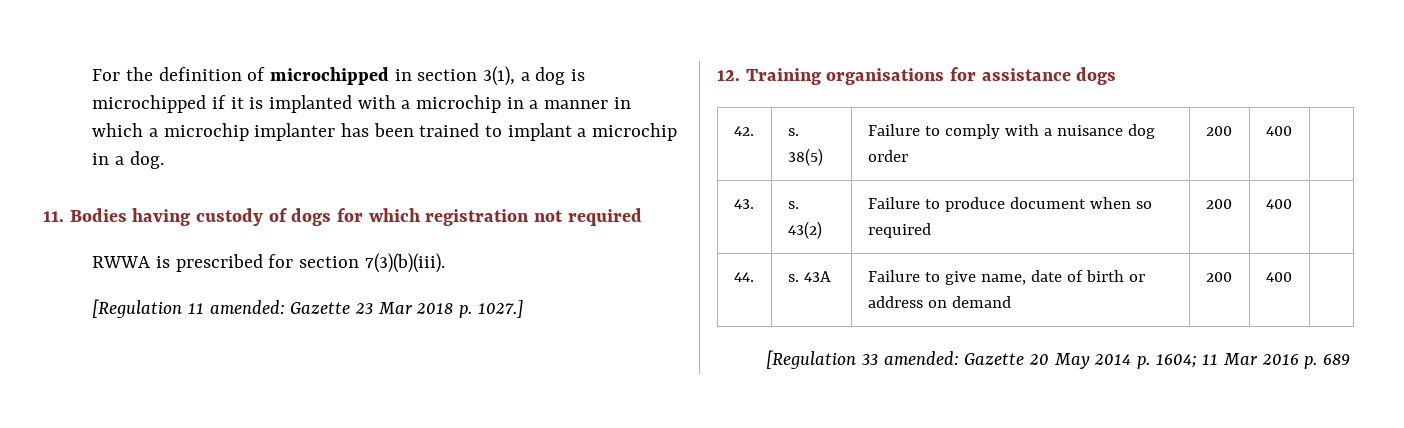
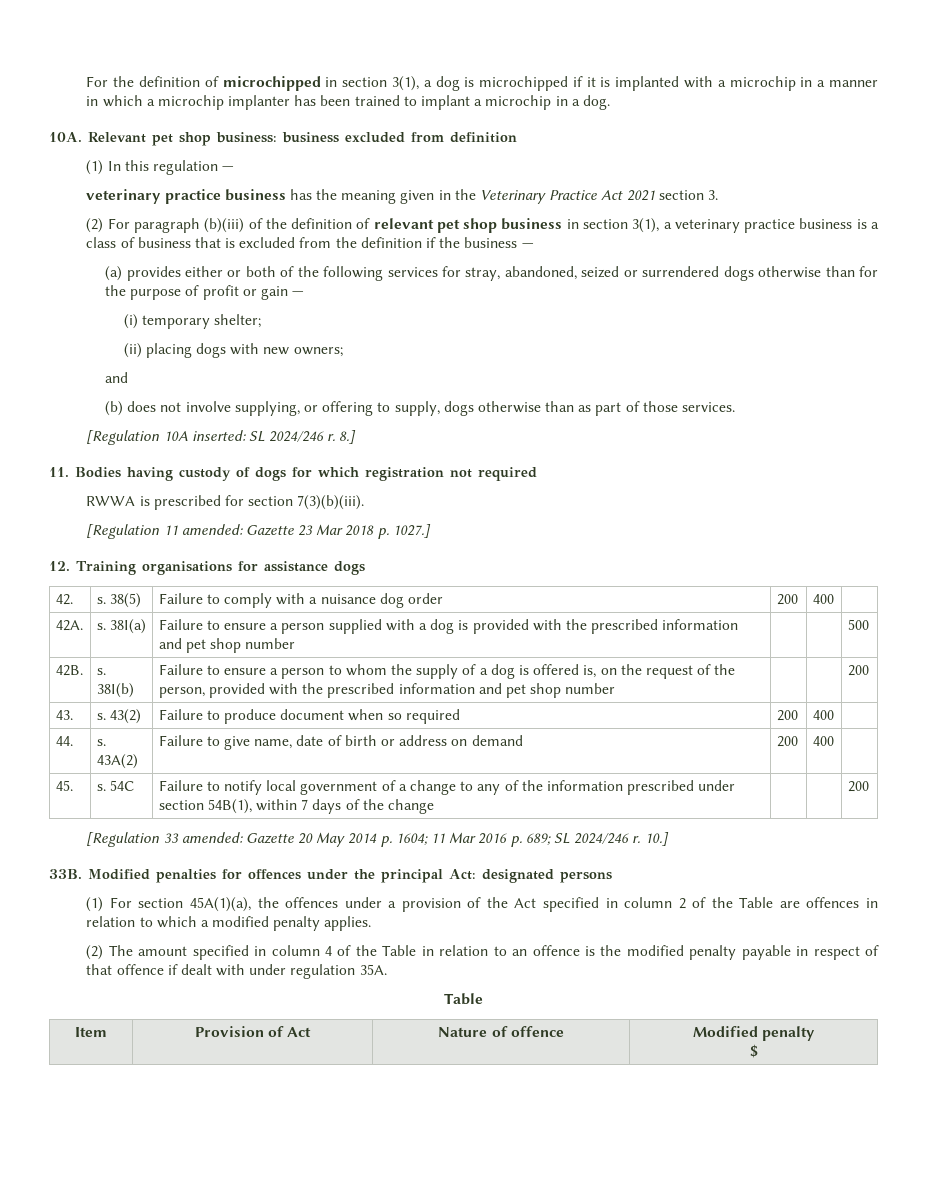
(164, 160) none -> [49,132,517,146] [86,160,235,175] [86,189,718,204] [86,218,880,233] [86,237,534,248] [105,266,879,281] [105,285,305,300] [123,314,262,329] [123,343,343,358] [105,372,129,383] [105,401,736,416] [86,430,357,445] // 10A. Relevant pet shop business: business excluded from definition // (1) In this regulation — // veterinary practice business has the meaning given in the Veterinary Practice Act 2021 section 3. // (2) For paragraph (b)(iii) of the definition of relevant pet shop business in section 3(1), a veterinary practice business is a class of business that is excluded from the definition if the business — // (a) provides either or both of the following services for stray, abandoned, seized or surrendered dogs otherwise than for the purpose of profit or gain — // (i) temporary shelter; // (ii) placing dogs with new owners; // and // (b) does not involve supplying, or offering to supply, dogs otherwise than as part of those services. // [Regulation 10A inserted: SL 2024/246 r. 8.]
(1292, 131) none -> [55,620,83,631] [96,619,146,634] [158,619,739,634] [158,638,296,653] [847,619,869,630] [55,665,83,676] [96,668,106,675] [96,683,134,698] [158,664,736,679] [158,683,616,698] [847,665,869,676] // 42A. | s. 38I(a) | Failure to ensure a person supplied with a dog is provided with the prescribed information and pet shop number | | | 500 // 42B. | s. 38I(b) | Failure to ensure a person to whom the supply of a dog is offered is, on the request of the person, provided with the prescribed information and pet shop number | | | 200
[803,271,831,282] 43A -> [96,754,138,769] 43A(2)
(1292, 277) none -> [55,780,73,791] [96,780,135,791] [158,780,736,795] [158,799,435,814] [847,781,869,792] // 45. | s. 54C | Failure to notify local government of a change to any of the information prescribed under section 54B(1), within 7 days of the change | | | 200
[1323,354,1351,365] 689 -> [525,832,669,846] [49,869,612,883] [86,897,879,912] [86,916,372,931] [86,945,879,960] [86,964,387,979] [444,993,483,1005] [75,1027,107,1037] [194,1026,312,1037] [438,1026,564,1037] [692,1026,816,1041] [749,1044,758,1058] 689; SL 2024/246 r. 10.] // 33B. Modified penalties for offences under the principal Act: designated persons // (1) For section 45A(1)(a), the offences under a provision of the Act specified in column 2 of the Table are offences in relation to which a modified penalty applies. // (2) The amount specified in column 4 of the Table in relation to an offence is the modified penalty payable in respect of that offence if dealt with under regulation 35A. // Table // Item | Provision of Act | Nature of offence | Modified penalty // $

